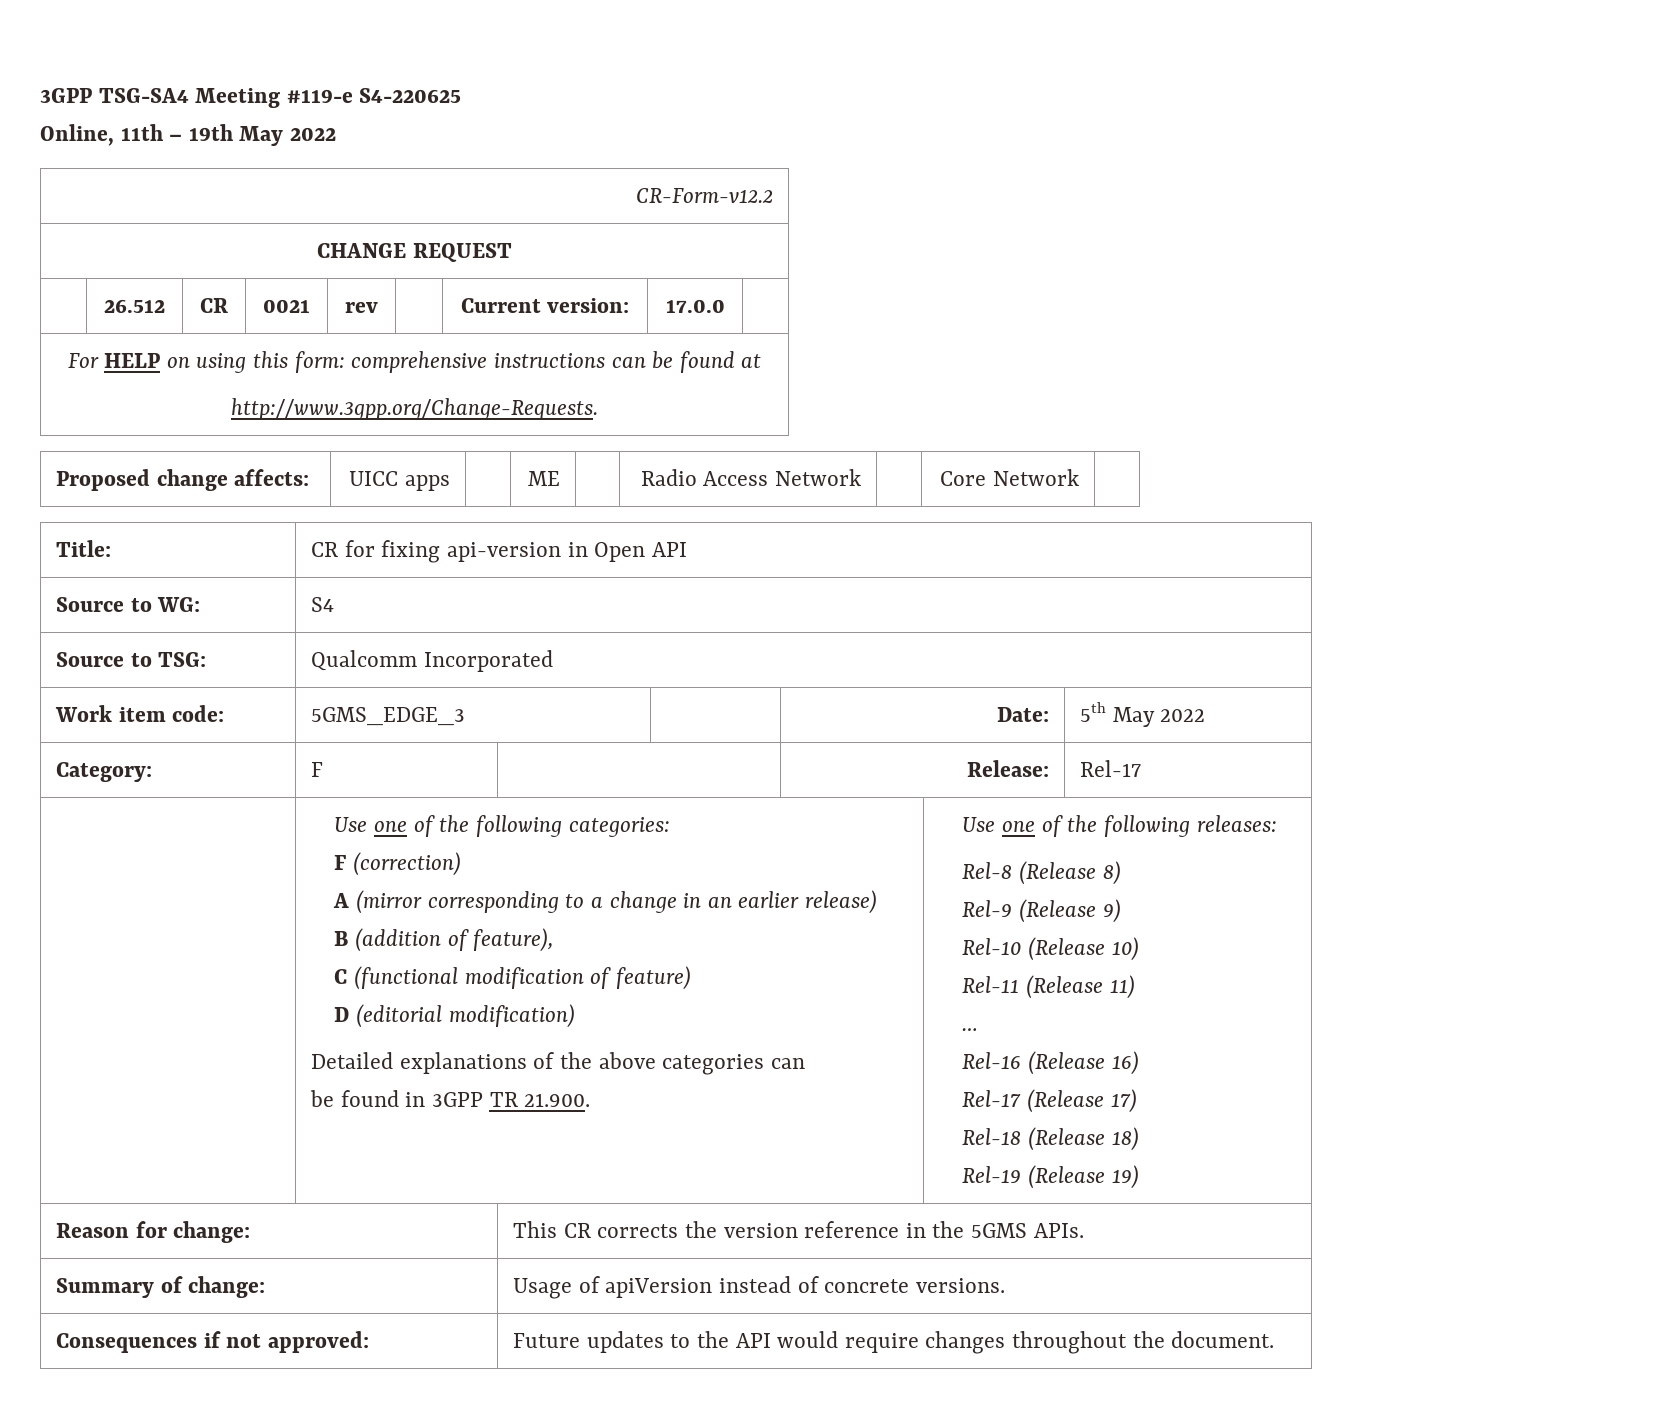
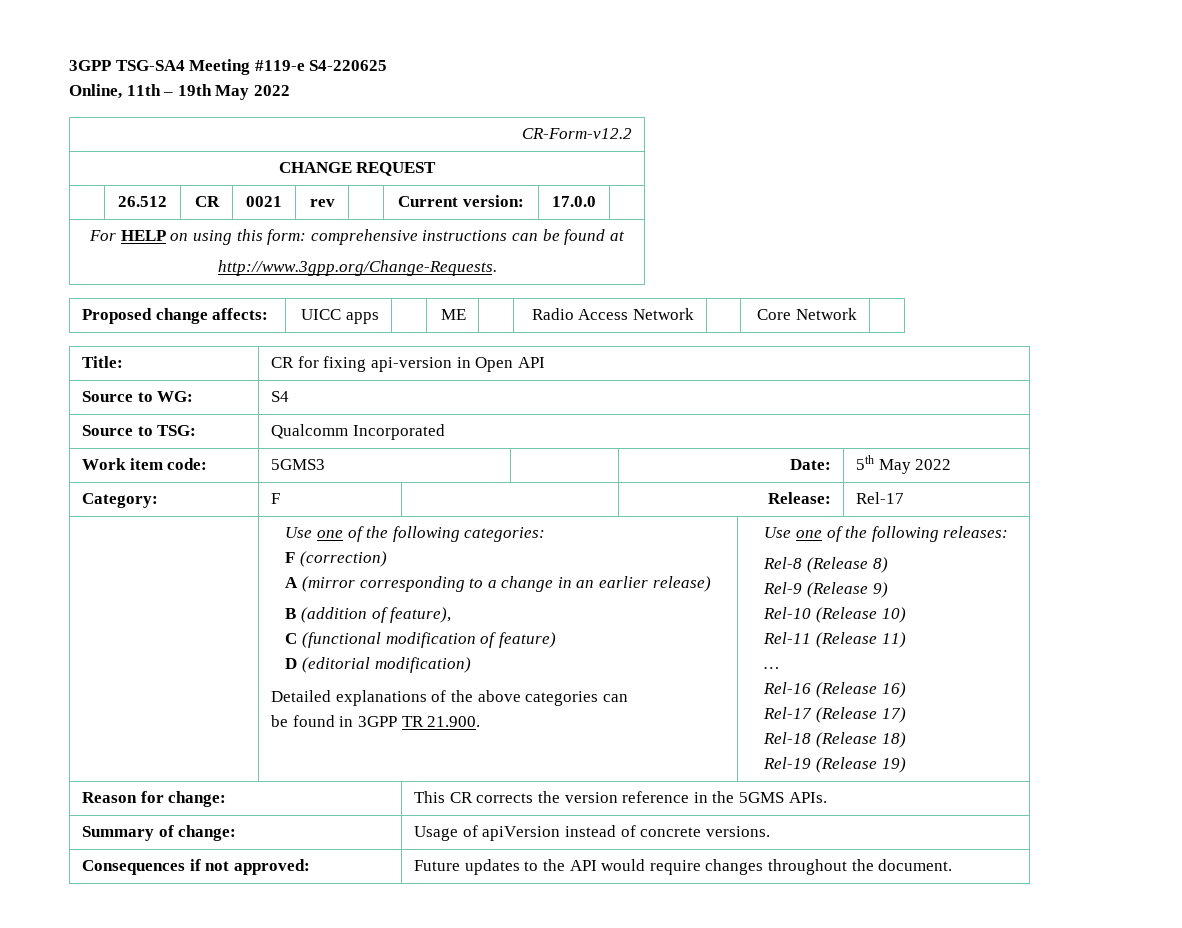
[311,707,466,726] 5GMS_EDGE_3 -> [271,459,326,470] 5GMS3

